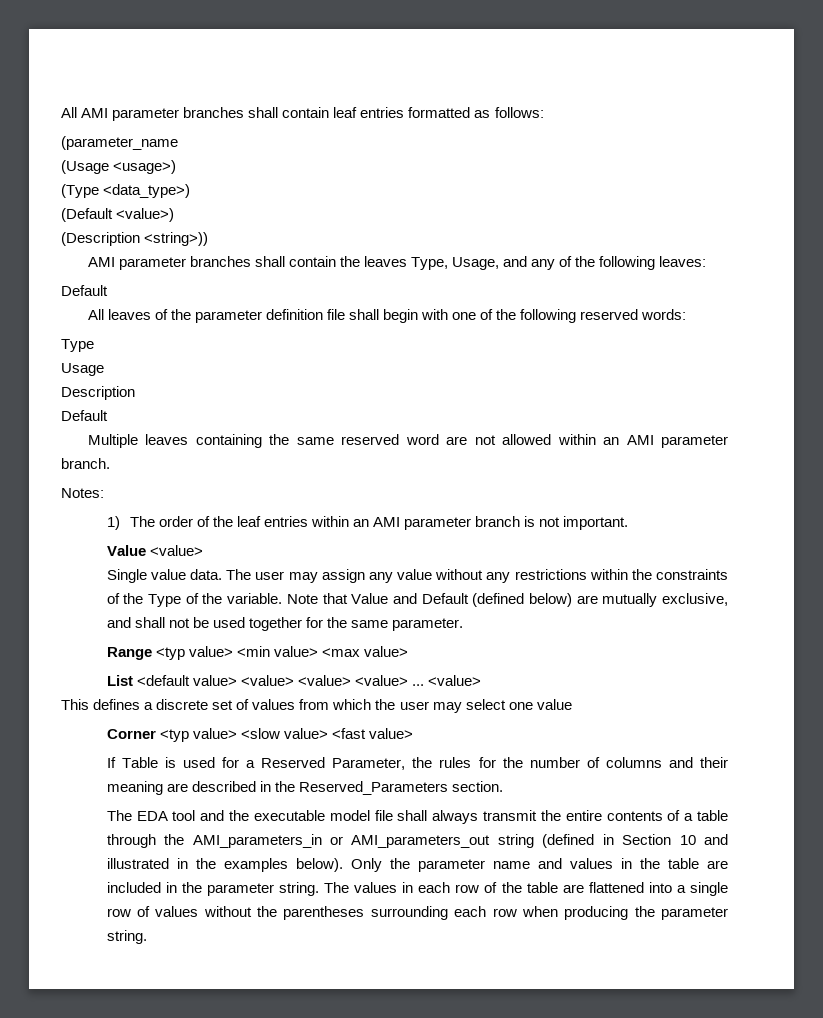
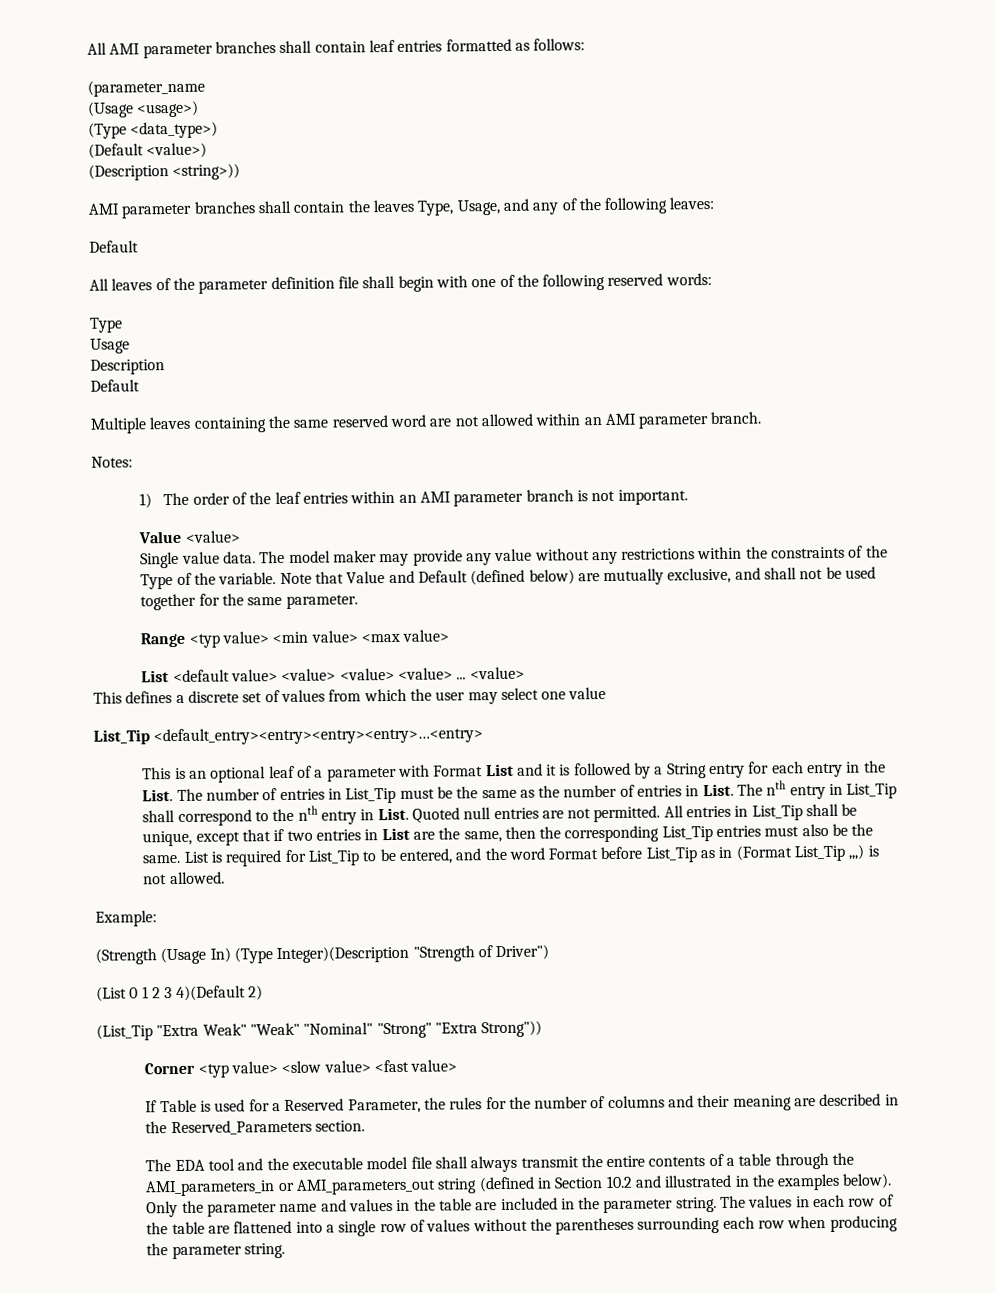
[255,569,365,583] user may assign -> [288,549,463,567] model maker may provide
(572, 704) none -> [93,726,484,746] [142,760,886,783] [142,780,898,804] [142,803,858,826] [142,823,874,847] [142,844,879,867] [143,871,225,885] [95,910,157,927] [95,944,550,965] [96,985,263,1002] [96,1020,543,1041] // List_Tip <default_entry><entry><entry><entry>…<entry> // This is an optional leaf of a parameter with Format List and it is followed by a String entry for each entry in the List. The number of entries in List_Tip must be the same as the number of entries in List. The nth entry in List_Tip shall correspond to the nth entry in List. Quoted null entries are not permitted. All entries in List_Tip shall be unique, except that if two entries in List are the same, then the corresponding List_Tip entries must also be the same. List is required for List_Tip to be entered, and the word Format before List_Tip as in (Format List_Tip ,,,) is not allowed. // Example: // (Strength (Usage In) (Type Integer)(Description "Strength of Driver") // (List 0 1 2 3 4)(Default 2) // (List_Tip "Extra Weak" "Weak" "Nominal" "Strong" "Extra Strong"))
[679,835,696,845] 10 -> [605,1175,633,1189] 10.2

